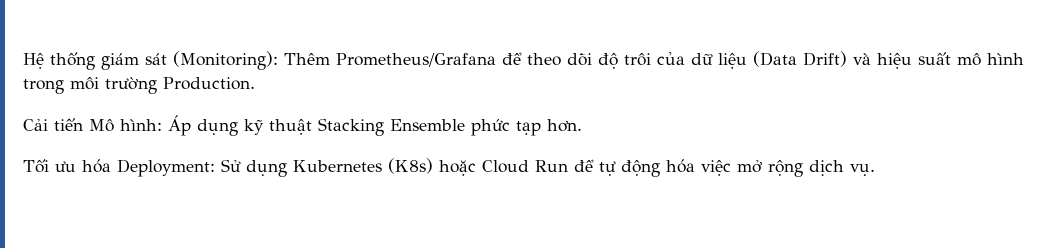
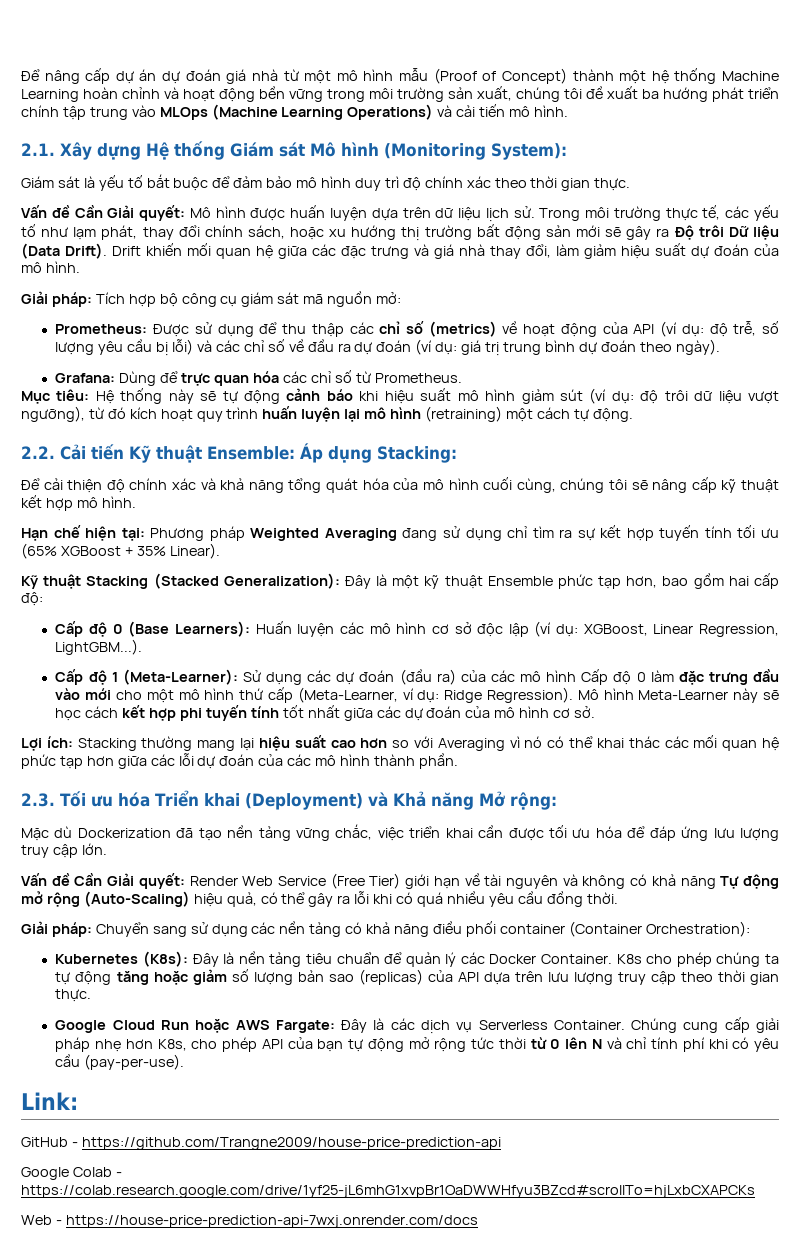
[23,51,1024,70] [23,77,255,94] [23,115,582,136] [23,158,875,177] Hệ thống giám sát (Monitoring): Thêm Prometheus/Grafana để theo dõi độ trôi của dữ liệu (Data Drift) và hiệu suất mô hình trong môi trường Production. // Cải tiến Mô hình: Áp dụng kỹ thuật Stacking Ensemble phức tạp hơn. // Tối ưu hóa Deployment: Sử dụng Kubernetes (K8s) hoặc Cloud Run để tự động hóa việc mở rộng dịch vụ. -> [21,68,779,84] [21,86,779,102] [21,104,568,120] [21,141,567,160] [21,174,631,191] [21,205,779,222] [21,224,780,241] [21,243,779,259] [21,261,80,273] [21,291,402,307] [55,321,780,337] [55,339,720,356] [55,370,462,386] [21,388,779,404] [21,406,633,422] [21,443,457,463] [21,477,779,493] [21,495,136,511] [21,525,779,541] [21,543,220,559] [21,573,779,589] [21,592,43,606] [55,621,779,637] [55,639,143,655] [55,669,779,685] [55,687,779,703] [55,705,596,721] [21,735,780,751] [21,753,458,769] [21,790,557,810] [21,824,780,841] [21,843,107,858] [21,873,779,889] [21,891,618,907] [21,921,750,937] [55,951,780,967] [55,969,780,985] [55,989,92,1002] [55,1017,779,1034] [55,1036,779,1052] [55,1054,185,1070] [21,1092,78,1110] [21,1137,501,1150] [21,1167,122,1180] [21,1185,755,1198] [21,1215,478,1228] Để nâng cấp dự án dự đoán giá nhà từ một mô hình mẫu (Proof of Concept) thành một hệ thống Machine Learning hoàn chỉnh và hoạt động bền vững trong môi trường sản xuất, chúng tôi đề xuất ba hướng phát triển chính tập trung vào MLOps (Machine Learning Operations) và cải tiến mô hình. // 2.1. Xây dựng Hệ thống Giám sát Mô hình (Monitoring System): // Giám sát là yếu tố bắt buộc để đảm bảo mô hình duy trì độ chính xác theo thời gian thực. // Vấn đề Cần Giải quyết: Mô hình được huấn luyện dựa trên dữ liệu lịch sử. Trong môi trường thực tế, các yếu tố như lạm phát, thay đổi chính sách, hoặc xu hướng thị trường bất động sản mới sẽ gây ra Độ trôi Dữ liệu (Data Drift). Drift khiến mối quan hệ giữa các đặc trưng và giá nhà thay đổi, làm giảm hiệu suất dự đoán của mô hình. // Giải pháp: Tích hợp bộ công cụ giám sát mã nguồn mở: // Prometheus: Được sử dụng để thu thập các chỉ số (metrics) về hoạt động của API (ví dụ: độ trễ, số lượng yêu cầu bị lỗi) và các chỉ số về đầu ra dự đoán (ví dụ: giá trị trung bình dự đoán theo ngày). // Grafana: Dùng để trực quan hóa các chỉ số từ Prometheus. // Mục tiêu: Hệ thống này sẽ tự động cảnh báo khi hiệu suất mô hình giảm sút (ví dụ: độ trôi dữ liệu vượt ngưỡng), từ đó kích hoạt quy trình huấn luyện lại mô hình (retraining) một cách tự động. // 2.2. Cải tiến Kỹ thuật Ensemble: Áp dụng Stacking: // Để cải thiện độ chính xác và khả năng tổng quát hóa của mô hình cuối cùng, chúng tôi sẽ nâng cấp kỹ thuật kết hợp mô hình. // Hạn chế hiện tại: Phương pháp Weighted Averaging đang sử dụng chỉ tìm ra sự kết hợp tuyến tính tối ưu (65% XGBoost + 35% Linear). // Kỹ thuật Stacking (Stacked Generalization): Đây là một kỹ thuật Ensemble phức tạp hơn, bao gồm hai cấp độ: // Cấp độ 0 (Base Learners): Huấn luyện các mô hình cơ sở độc lập (ví dụ: XGBoost, Linear Regression, LightGBM...). // Cấp độ 1 (Meta-Learner): Sử dụng các dự đoán (đầu ra) của các mô hình Cấp độ 0 làm đặc trưng đầu vào mới cho một mô hình thứ cấp (Meta-Learner, ví dụ: Ridge Regression). Mô hình Meta-Learner này sẽ học cách kết hợp phi tuyến tính tốt nhất giữa các dự đoán của mô hình cơ sở. // Lợi ích: Stacking thường mang lại hiệu suất cao hơn so với Averaging vì nó có thể khai thác các mối quan hệ phức tạp hơn giữa các lỗi dự đoán của các mô hình thành phần. // 2.3. Tối ưu hóa Triển khai (Deployment) và Khả năng Mở rộng: // Mặc dù Dockerization đã tạo nền tảng vững chắc, việc triển khai cần được tối ưu hóa để đáp ứng lưu lượng truy cập lớn. // Vấn đề Cần Giải quyết: Render Web Service (Free Tier) giới hạn về tài nguyên và không có khả năng Tự động mở rộng (Auto-Scaling) hiệu quả, có thể gây ra lỗi khi có quá nhiều yêu cầu đồng thời. // Giải pháp: Chuyển sang sử dụng các nền tảng có khả năng điều phối container (Container Orchestration): // Kubernetes (K8s): Đây là nền tảng tiêu chuẩn để quản lý các Docker Container. K8s cho phép chúng ta tự động tăng hoặc giảm số lượng bản sao (replicas) của API dựa trên lưu lượng truy cập theo thời gian thực. // Google Cloud Run hoặc AWS Fargate: Đây là các dịch vụ Serverless Container. Chúng cung cấp giải pháp nhẹ hơn K8s, cho phép API của bạn tự động mở rộng tức thời từ 0 lên N và chỉ tính phí khi có yêu cầu (pay-per-use). // Link: // GitHub - https://github.com/Trangne2009/house-price-prediction-api // Google Colab - https://colab.research.google.com/drive/1yf25-jL6mhG1xvpBr1OaDWWHfyu3BZcd#scrollTo=hjLxbCXAPCKs // Web - https://house-price-prediction-api-7wxj.onrender.com/docs

